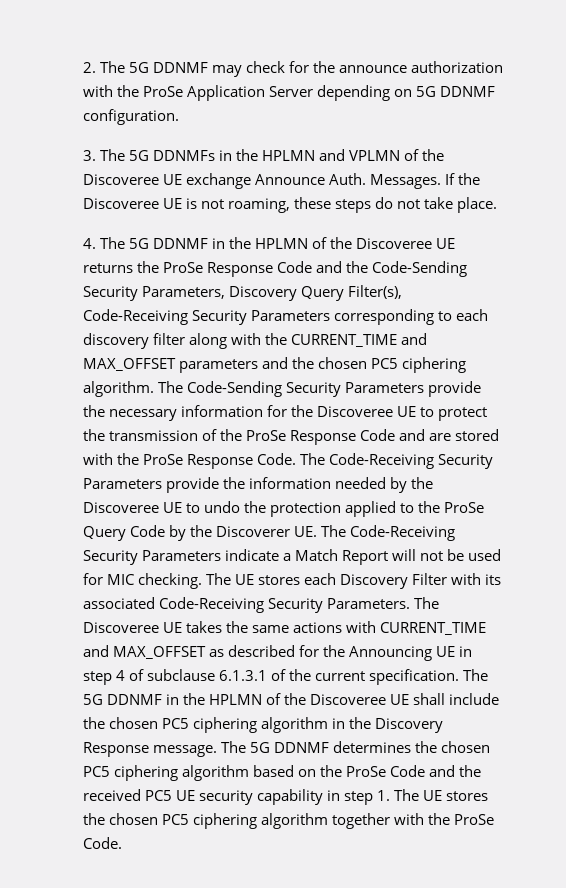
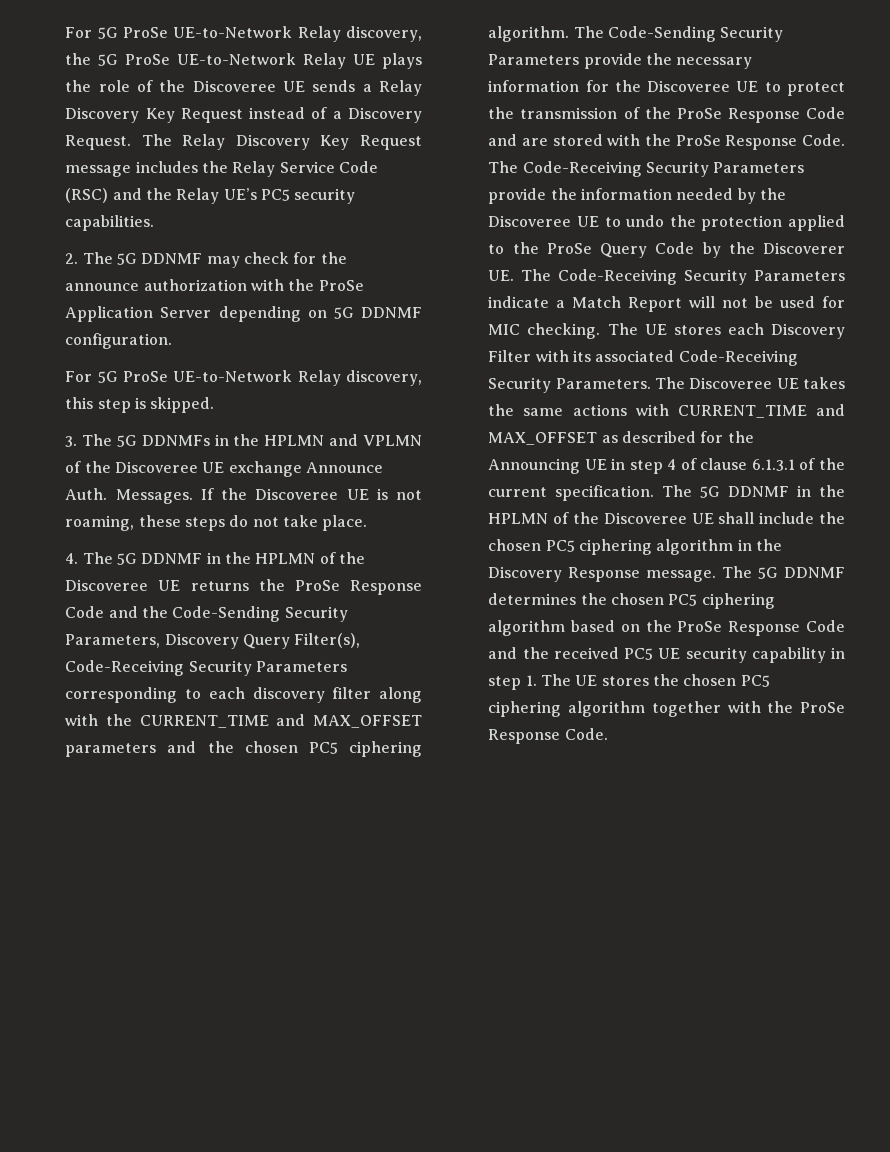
(82, 67) none -> [65,26,423,42] [65,53,422,69] [65,80,423,96] [65,107,422,123] [65,134,423,150] [65,161,378,177] [65,188,356,204] [65,215,155,231] For 5G ProSe UE-to-Network Relay discovery, the 5G ProSe UE-to-Network Relay UE plays the role of the Discoveree UE sends a Relay Discovery Key Request instead of a Discovery Request. The Relay Discovery Key Request message includes the Relay Service Code (RSC) and the Relay UE’s PC5 security capabilities. //
(179, 117) none -> [65,370,423,386] [65,397,215,413] // For 5G ProSe UE-to-Network Relay discovery, this step is skipped.
[147,669,216,681] subclause -> [700,458,748,470] clause
(387, 771) none -> [728,621,801,636] Response
(495, 819) none -> [488,729,561,744] Response

